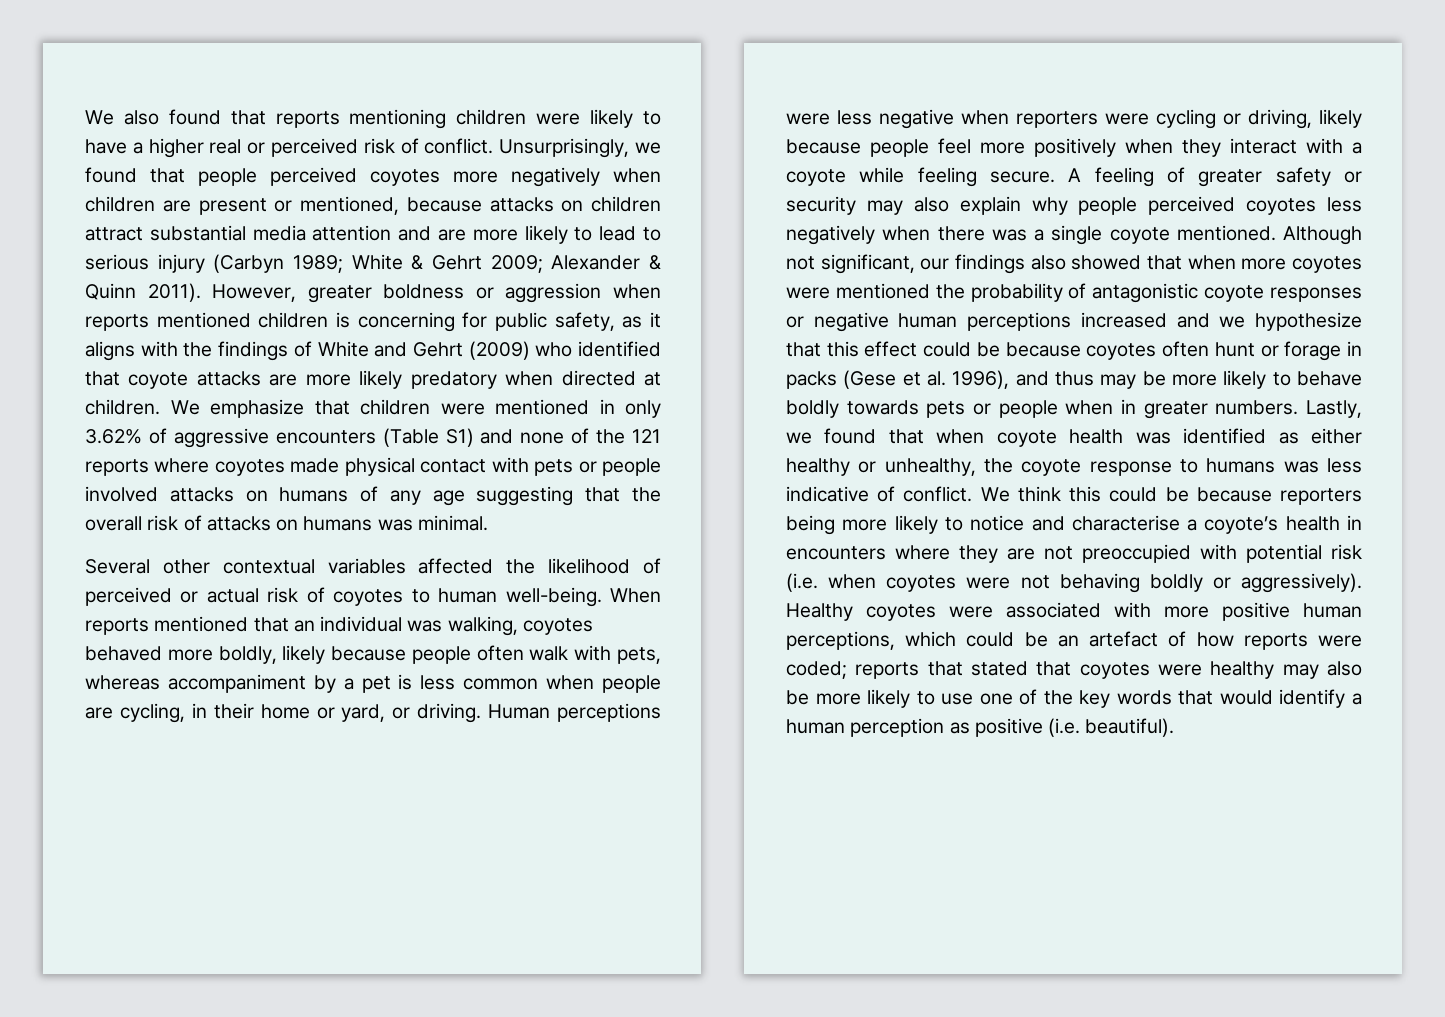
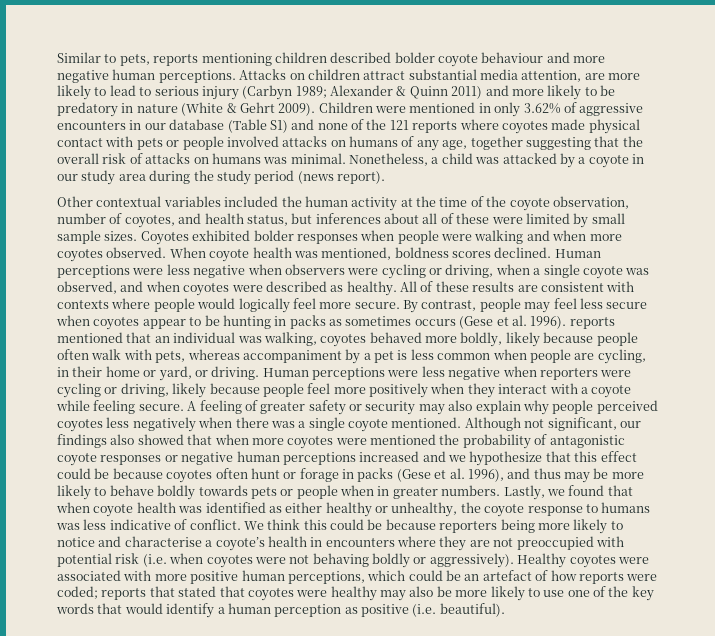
[85,109,662,129] [85,138,661,158] [85,167,661,187] [85,196,554,215] We also found that reports mentioning children were likely to have a higher real or perceived risk of conflict. Unsurprisingly, we found that people perceived coyotes more negatively when children are present or mentioned, because attacks -> [57,52,606,67] [57,69,287,83] Similar to pets, reports mentioning children described bolder coyote behaviour and more negative human perceptions. Attacks
[312,225,432,241] attention and -> [521,70,582,82] attention,
[351,254,662,273] [85,283,661,303] [85,312,661,332] [85,341,661,361] [85,370,662,389] [85,399,430,418] White & Gehrt 2009; Alexander & Quinn 2011). However, greater boldness or aggression when reports mentioned children is concerning for public safety, as it aligns with the findings of White and Gehrt (2009) who identified that coyote attacks are more likely predatory when directed at children. We emphasize that children -> [330,85,615,100] [57,102,373,117] Alexander & Quinn 2011) and more likely to be predatory in nature (White & Gehrt 2009). Children
(376, 437) none -> [129,119,225,130] in our database
[432,490,465,506] age -> [442,136,523,150] age, together
[85,558,661,574] [85,587,662,607] // Several other contextual variables affected the likelihood of perceived or actual risk of coyotes to human well-being. When -> [349,153,644,168] [57,170,385,185] [57,196,629,211] [57,213,625,228] [57,230,622,245] [57,247,601,262] [57,264,650,279] [57,281,635,296] [57,298,648,313] [56,315,567,330] Nonetheless, a child was attacked by a coyote in our study area during the study period (news report). // Other contextual variables included the human activity at the time of the coyote observation, number of coyotes, and health status, but inferences about all of these were limited by small sample sizes. Coyotes exhibited bolder responses when people were walking and when more coyotes observed. When coyote health was mentioned, boldness scores declined. Human perceptions were less negative when observers were cycling or driving, when a single coyote was observed, and when coyotes were described as healthy. All of these results are consistent with contexts where people would logically feel more secure. By contrast, people may feel less secure when coyotes appear to be hunting in packs as sometimes occurs (Gese et al. 1996).

